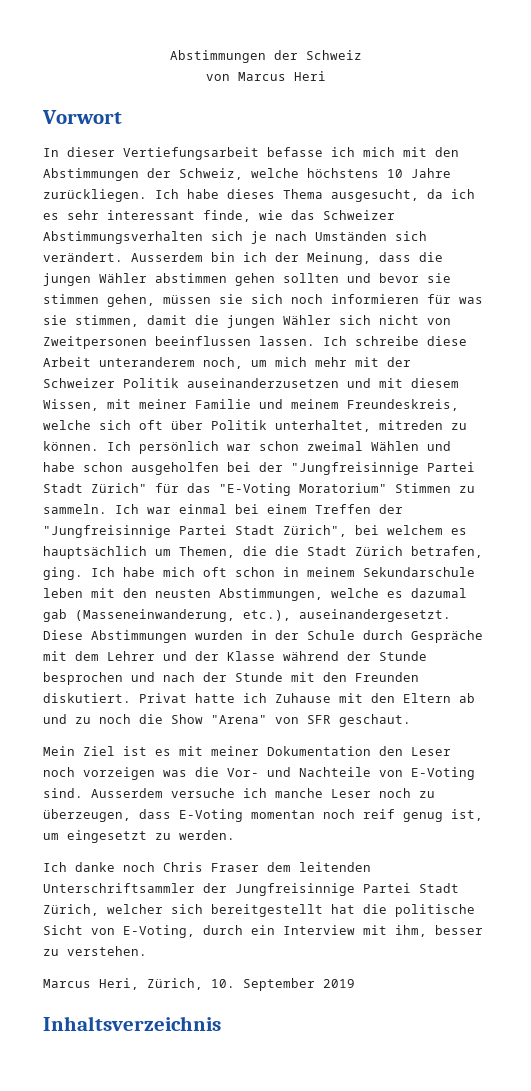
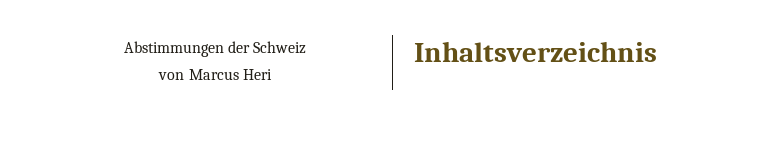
[42,110,122,124] [43,147,459,160] [43,168,451,181] [43,189,475,202] [43,210,395,222] [43,231,427,244] [43,252,443,265] [43,273,451,286] [43,294,483,307] [43,315,451,328] [43,336,467,349] [43,357,411,369] [43,378,459,388] [43,399,459,411] [43,420,467,432] [43,441,451,454] [43,462,475,475] [43,483,475,496] [43,504,403,514] [43,525,467,538] [43,546,483,559] [43,567,475,580] [43,588,467,601] [43,609,451,622] [43,630,483,643] [43,651,427,661] [43,672,419,685] [43,693,475,703] [43,714,411,727] [43,746,451,756] [43,767,475,780] [43,788,435,798] [43,809,483,822] [43,830,235,843] [43,862,371,872] [43,883,459,896] [43,904,475,917] [43,925,483,938] [43,946,147,956] [43,978,355,991] // Vorwort // In dieser Vertiefungsarbeit befasse ich mich mit den Abstimmungen der Schweiz, welche höchstens 10 Jahre zurückliegen. Ich habe dieses Thema ausgesucht, da ich es sehr interessant finde, wie das Schweizer Abstimmungsverhalten sich je nach Umständen sich verändert. Ausserdem bin ich der Meinung, dass die jungen Wähler abstimmen gehen sollten und bevor sie stimmen gehen, müssen sie sich noch informieren für was sie stimmen, damit die jungen Wähler sich nicht von Zweitpersonen beeinflussen lassen. Ich schreibe diese Arbeit unteranderem noch, um mich mehr mit der Schweizer Politik auseinanderzusetzen und mit diesem Wissen, mit meiner Familie und meinem Freundeskreis, welche sich oft über Politik unterhaltet, mitreden zu können. Ich persönlich war schon zweimal Wählen und habe schon ausgeholfen bei der "Jungfreisinnige Partei Stadt Zürich" für das "E-Voting Moratorium" Stimmen zu sammeln. Ich war einmal bei einem Treffen der "Jungfreisinnige Partei Stadt Zürich", bei welchem es hauptsächlich um Themen, die die Stadt Zürich betrafen, ging. Ich habe mich oft schon in meinem Sekundarschule leben mit den neusten Abstimmungen, welche es dazumal gab (Masseneinwanderung, etc.), auseinandergesetzt. Diese Abstimmungen wurden in der Schule durch Gespräche mit dem Lehrer und der Klasse während der Stunde besprochen und nach der Stunde mit den Freunden diskutiert. Privat hatte ich Zuhause mit den Eltern ab und zu noch die Show "Arena" von SFR geschaut. // Mein Ziel ist es mit meiner Dokumentation den Leser noch vorzeigen was die Vor- und Nachteile von E-Voting sind. Ausserdem versuche ich manche Leser noch zu überzeugen, dass E-Voting momentan noch reif genug ist, um eingesetzt zu werden. // Ich danke noch Chris Fraser dem leitenden Unterschriftsammler der Jungfreisinnige Partei Stadt Zürich, welcher sich bereitgestellt hat die politische Sicht von E-Voting, durch ein Interview mit ihm, besser zu verstehen. // Marcus Heri, Zürich, 10. September 2019 -> (272, 74) none

